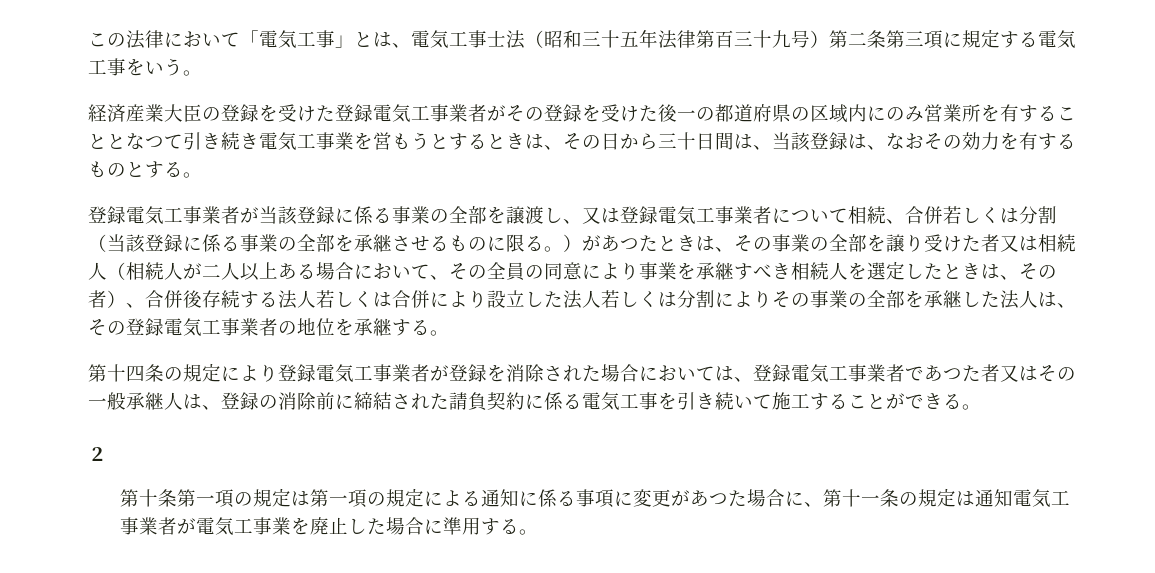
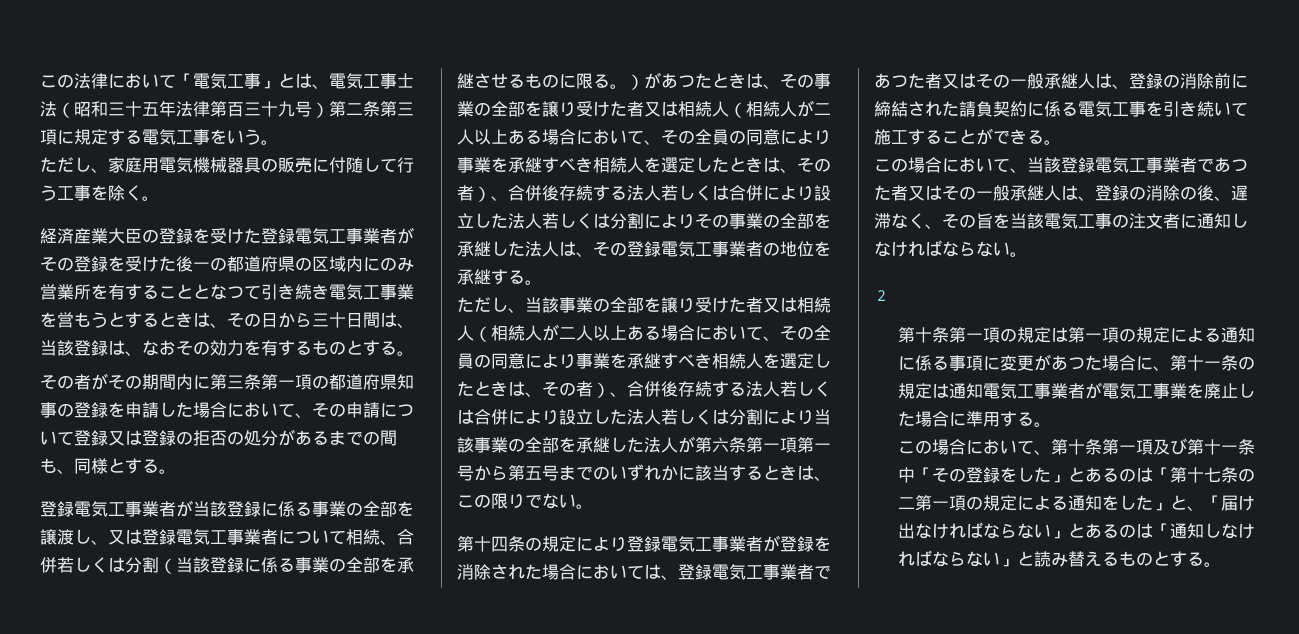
(202, 73) none -> [40,157,414,173] [40,185,159,201] // ただし、家庭用電気機械器具の販売に付随して行う工事を除く。
(202, 175) none -> [40,373,414,390] [40,402,414,418] [40,429,397,446] [40,458,176,474] // その者がその期間内に第三条第一項の都道府県知事の登録を申請した場合において、その申請について登録又は登録の拒否の処分があるまでの間も、同様とする。
(449, 333) none -> [457,297,831,313] [457,324,831,342] [457,353,831,369] [457,381,831,398] [457,409,831,425] [457,436,831,453] [457,464,831,481] [457,493,593,509] // ただし、当該事業の全部を譲り受けた者又は相続人（相続人が二人以上ある場合において、その全員の同意により事業を承継すべき相続人を選定したときは、その者）、合併後存続する法人若しくは合併により設立した法人若しくは分割により当該事業の全部を承継した法人が第六条第一項第一号から第五号までのいずれかに該当するときは、この限りでない。
(981, 407) none -> [874,157,1248,173] [874,185,1248,201] [874,213,1248,229] [874,240,1027,257] // この場合において、当該登録電気工事業者であつた者又はその一般承継人は、登録の消除の後、遅滞なく、その旨を当該電気工事の注文者に通知しなければならない。
(539, 532) none -> [897,438,1255,455] [897,467,1255,483] [897,495,1255,511] [897,522,1255,539] [897,550,1221,567] // この場合において、第十条第一項及び第十一条中「その登録をした」とあるのは「第十七条の二第一項の規定による通知をした」と、「届け出なければならない」とあるのは「通知しなければならない」と読み替えるものとする。

